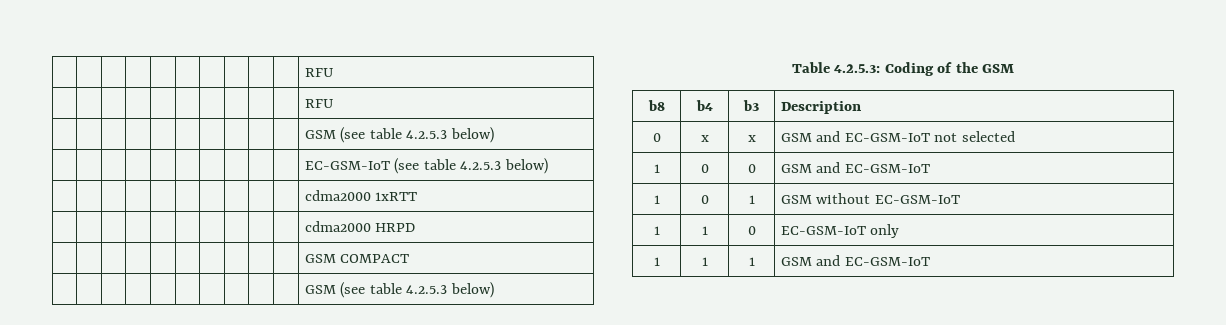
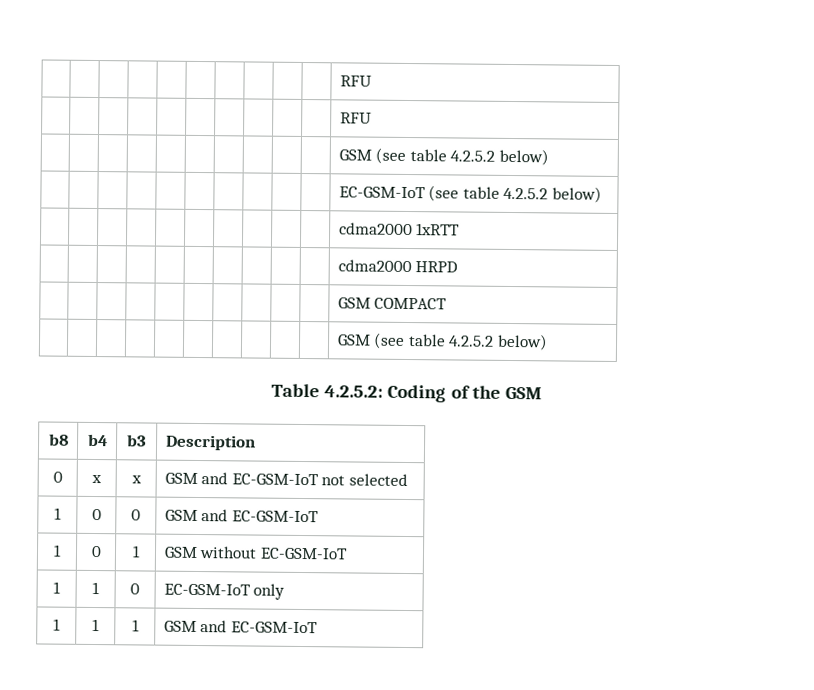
[406,130,448,139] 4.2.5.3 -> [450,150,496,162] 4.2.5.2
[460,161,502,170] 4.2.5.3 -> [503,187,549,200] 4.2.5.2
[406,285,448,294] 4.2.5.3 -> [448,335,495,347] 4.2.5.2
[834,64,881,73] 4.2.5.3: -> [324,385,384,398] 4.2.5.2:

